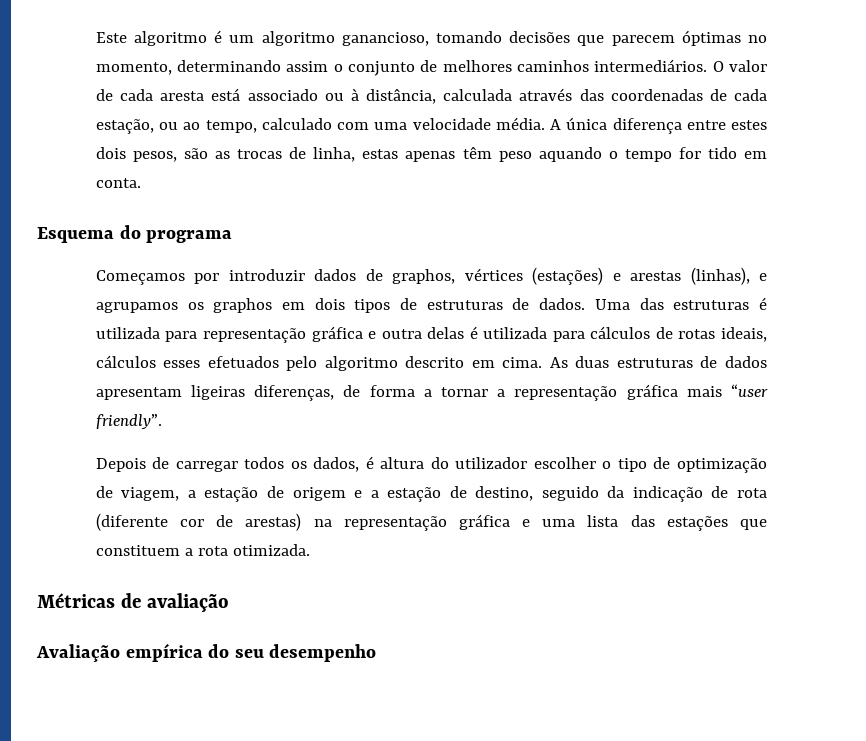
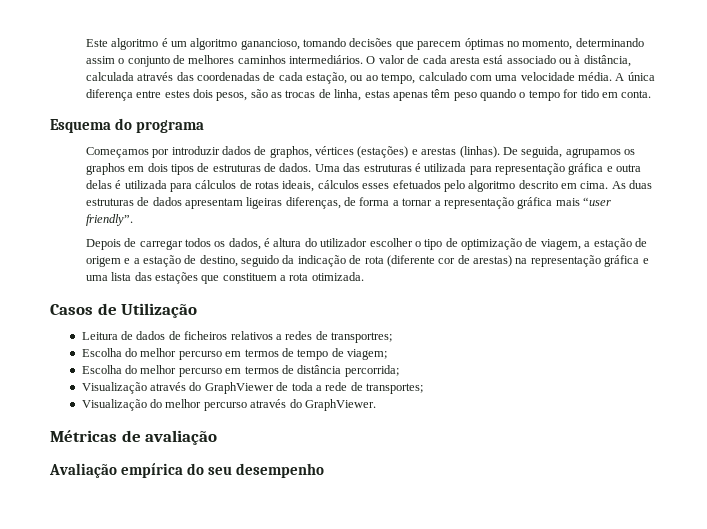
[538,147,602,162] aquando -> [480,89,517,101] quando
[690,267,767,285] (linhas), e -> [459,146,563,158] (linhas). De seguida,
(310, 550) none -> [50,303,198,318] [81,331,393,343] [81,348,388,360] [81,365,399,377] [81,382,424,394] [81,399,376,411] // Casos de Utilização // Leitura de dados de ficheiros relativos a redes de transportres; // Escolha do melhor percurso em termos de tempo de viagem; // Escolha do melhor percurso em termos de distância percorrida; // Visualização através do GraphViewer de toda a rede de transportes; // Visualização do melhor percurso através do GraphViewer.

